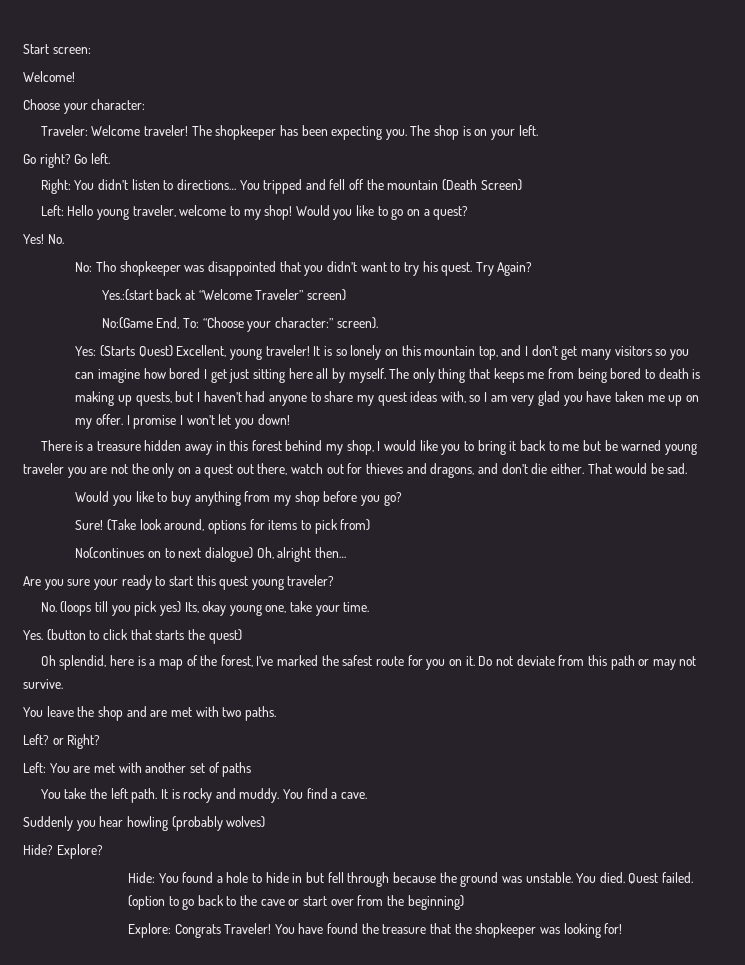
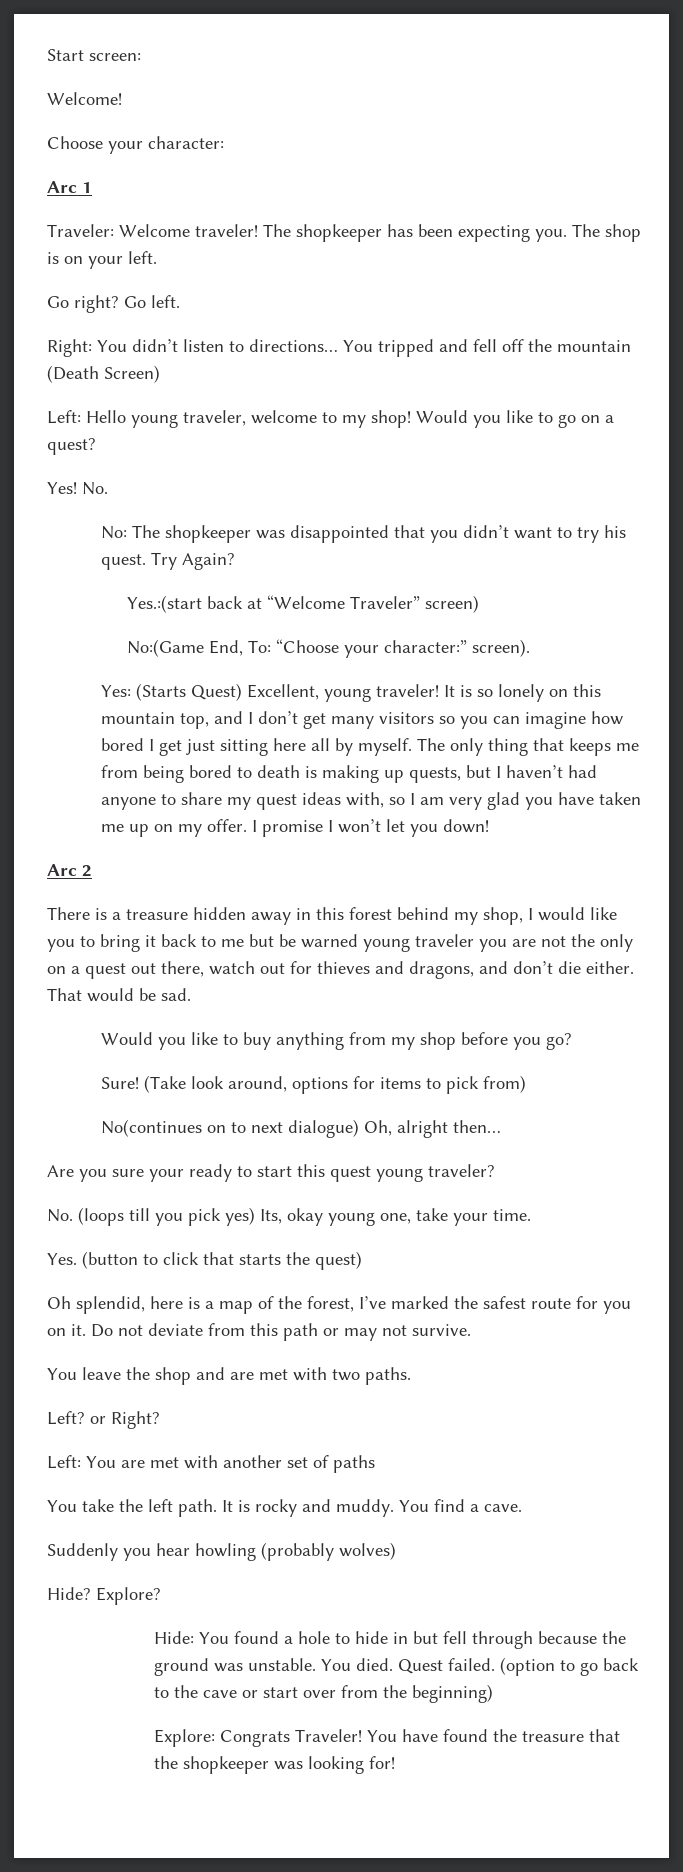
(146, 104) none -> [47,181,92,193] // Arc 1
[96,261,117,272] Tho -> [131,525,160,538] The
(290, 419) none -> [47,864,92,877] // Arc 2

